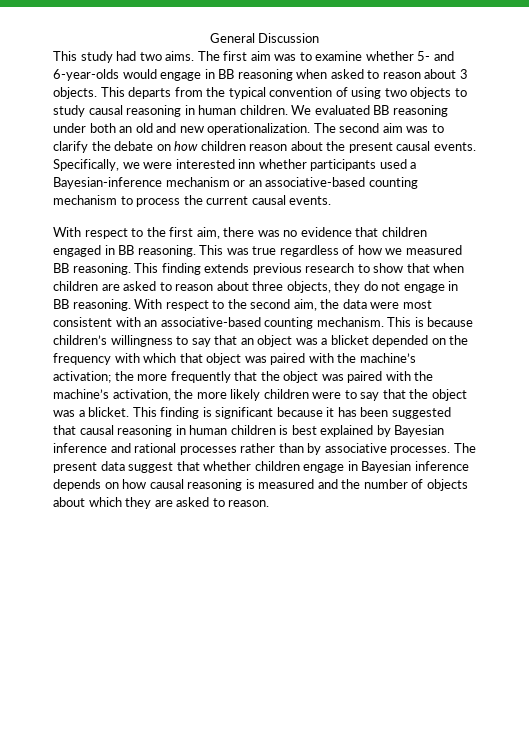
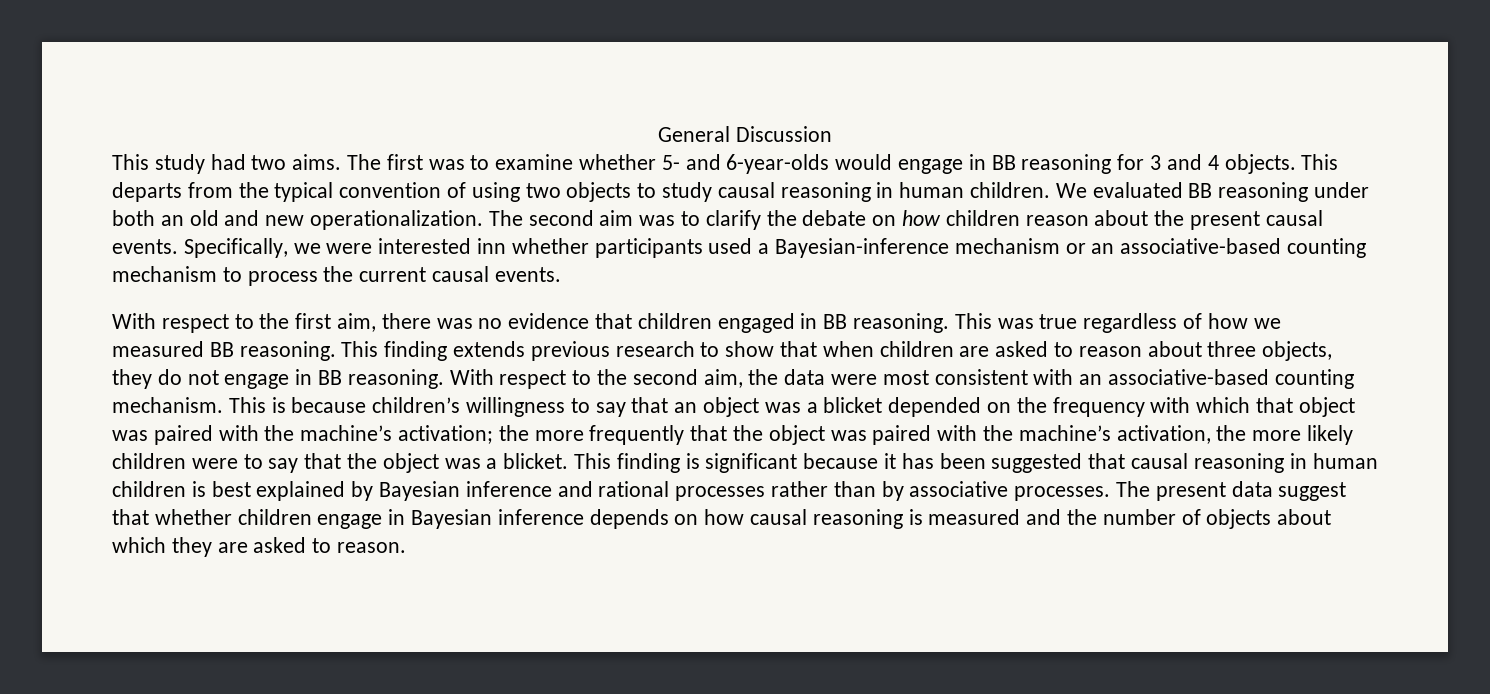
[250,51,271,61] aim -> (423, 162) none
[296,69,468,79] when asked to reason about 3 -> [1117,154,1219,170] for 3 and 4

